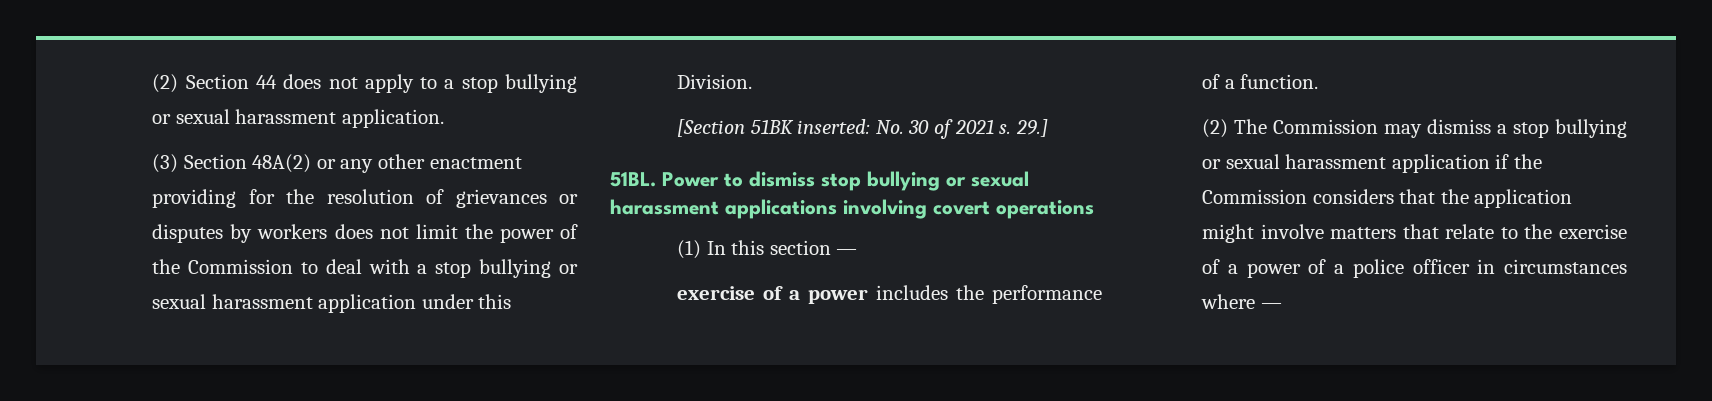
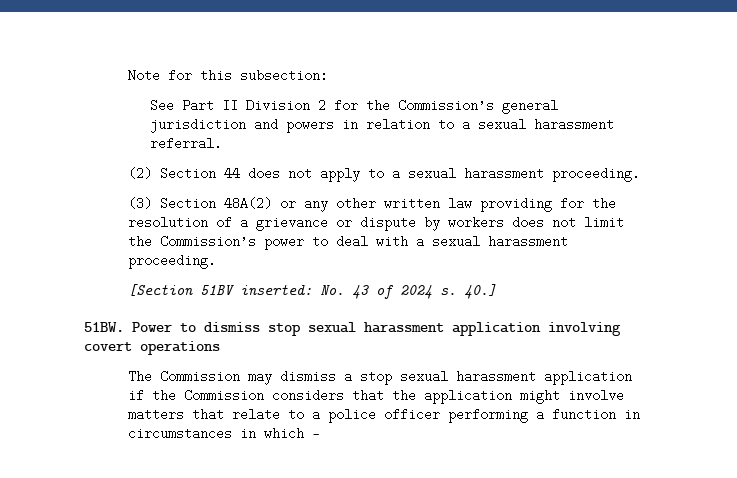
(152, 83) none -> [128,69,329,82] [150,99,559,114] [150,118,615,133] [150,137,223,150] Note for this subsection: // See Part II Division 2 for the Commission’s general jurisdiction and powers in relation to a sexual harassment referral. //
[461,74,577,93] [152,109,444,128] stop bullying or sexual harassment application. -> [408,167,641,182] sexual harassment proceeding.
[429,157,522,169] enactment -> [384,197,473,210] written law
[455,189,578,208] [152,224,224,243] grievances or disputes -> [240,216,417,231] a grievance or dispute
[499,224,579,243] [152,259,579,278] [152,294,512,313] [677,74,753,89] power of the Commission to deal with a stop bullying or sexual harassment application under this Division. -> [160,235,569,250] [128,254,217,269] Commission’s power to deal with a sexual harassment proceeding.
[750,119,794,134] 51BK -> [200,285,235,296] 51BV
[908,119,1048,139] [610,172,656,187] 30 of 2021 s. 29.] // 51BL. -> [352,284,497,299] [84,322,124,332] 43 of 2024 s. 40.] // 51BW.
[867,171,1029,191] [610,199,837,219] bullying or sexual harassment applications -> [308,322,541,336] sexual harassment application
[677,240,858,259] [677,285,1102,304] [1202,74,1319,89] [1202,119,1229,138] (1) In this section — // exercise of a power includes the performance of a function. // (2) -> (220, 348) none
[1555,119,1627,138] [1202,159,1222,169] bullying or -> (393, 378) none
[1524,224,1628,239] [1202,259,1627,278] [1201,294,1256,309] the exercise of a power of a police officer in circumstances where -> [312,408,641,423] [128,427,305,440] a police officer performing a function in circumstances in which

